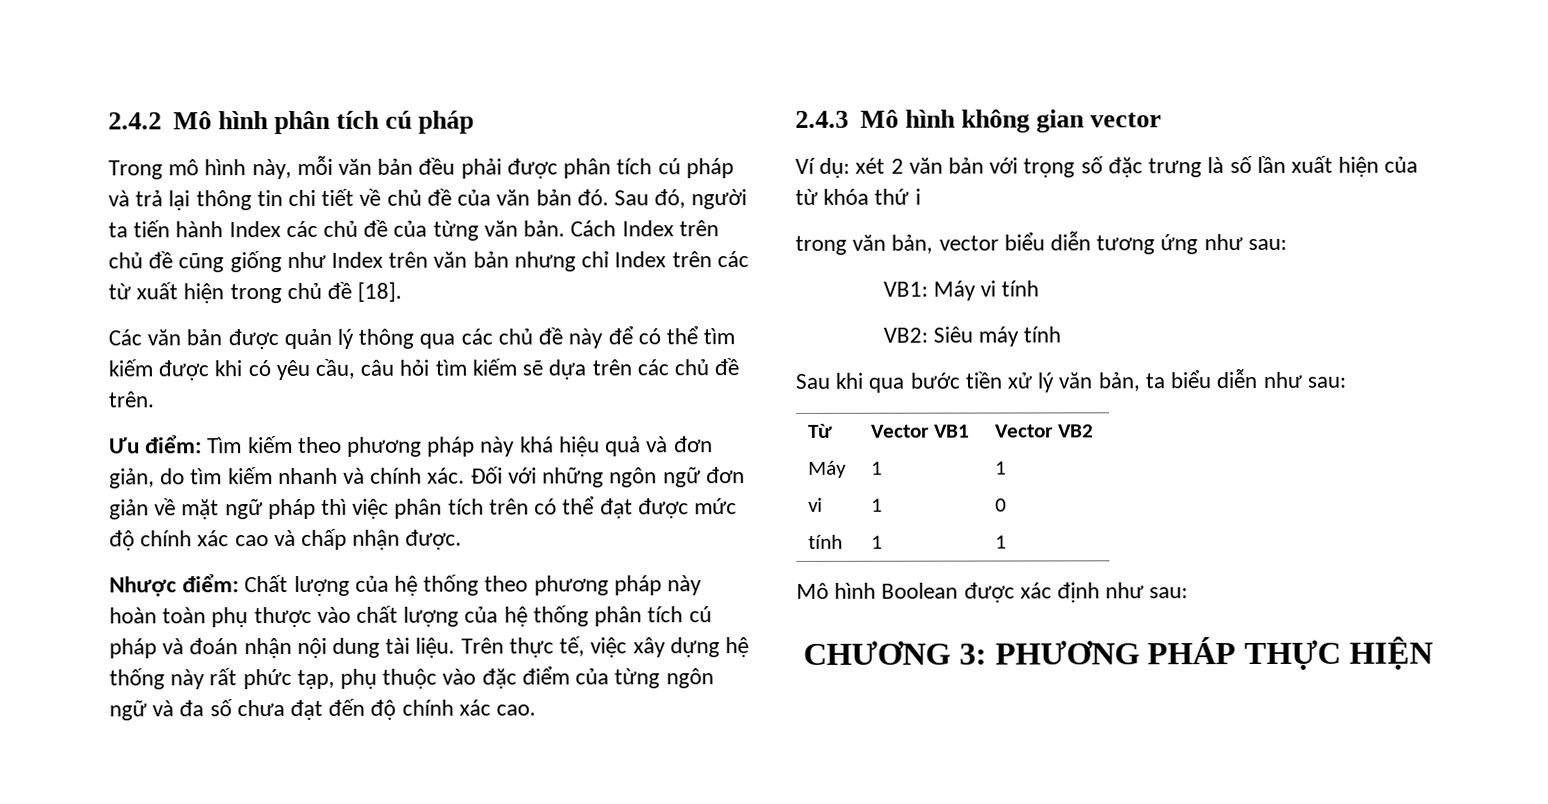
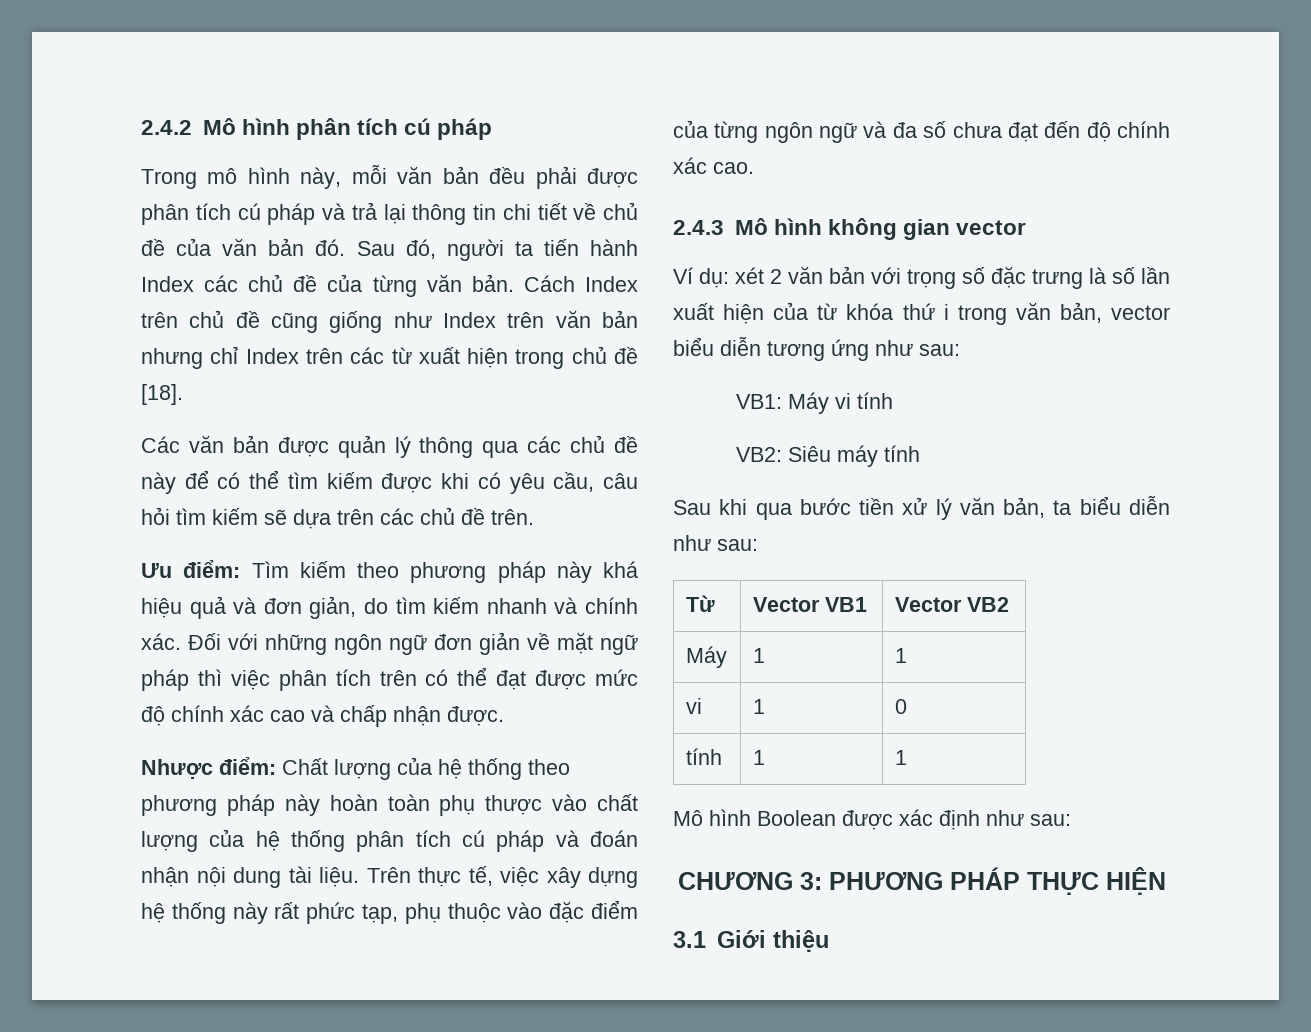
(921, 196) // -> (949, 312) none
(1434, 653) none -> [673,930,829,952] // 3.1 Giới thiệu

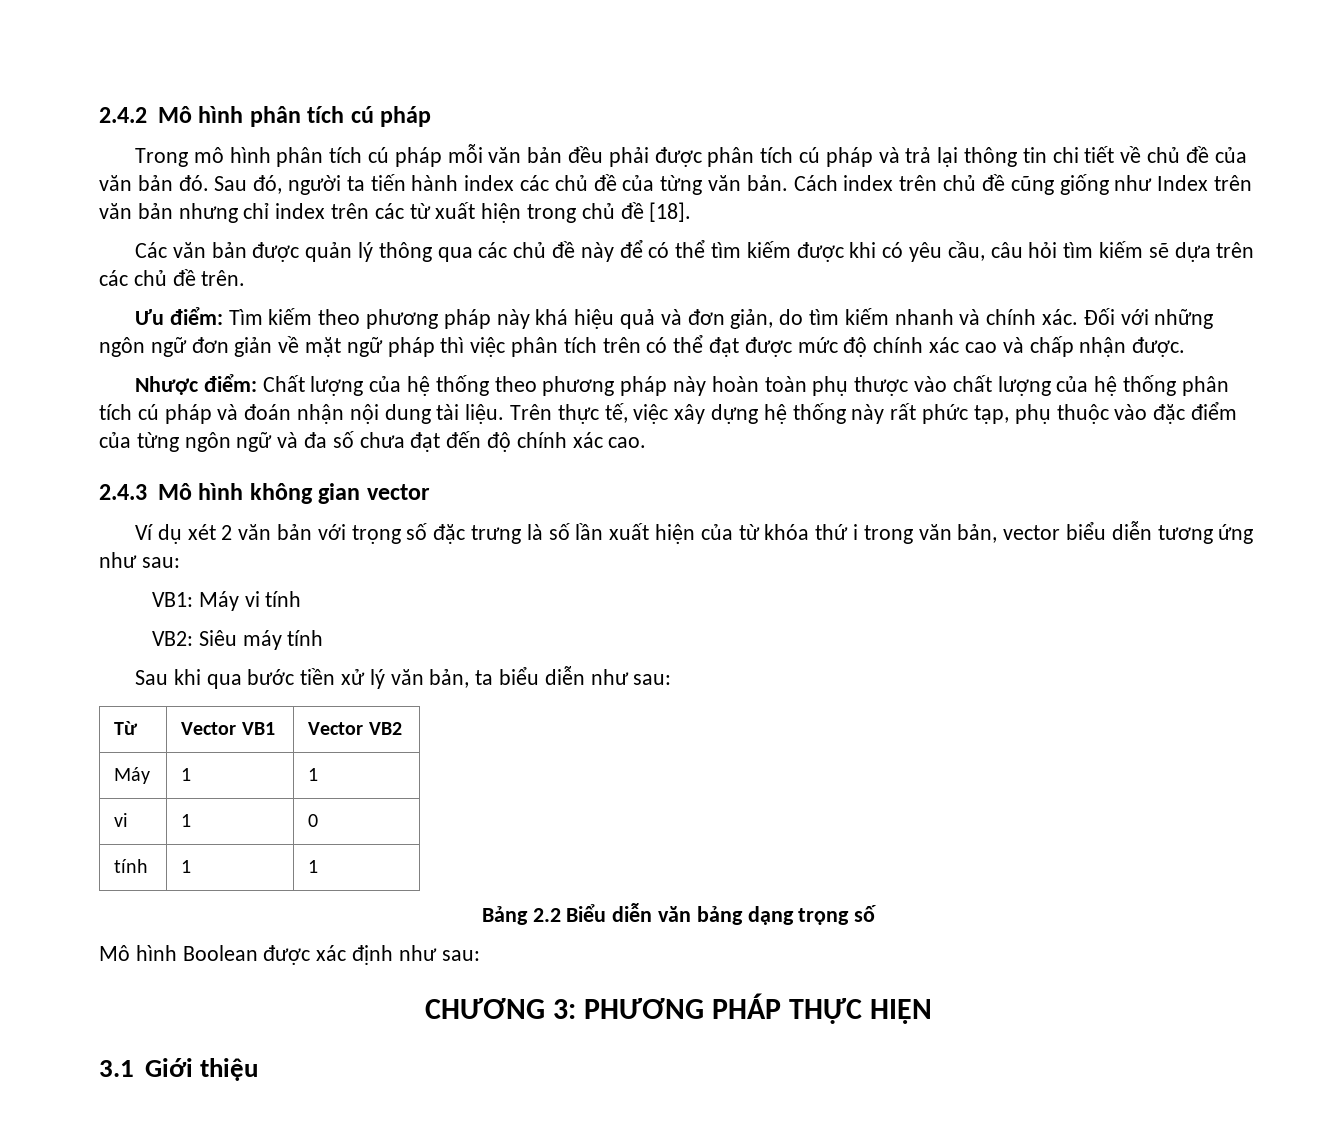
[300,167,342,189] này, -> [276,147,442,167] phân tích cú pháp
[141,276,194,292] Index -> [464,175,515,191] index
[584,276,638,292] Index -> [843,175,894,191] index
[245,348,299,364] Index -> [275,203,326,219] index
[699,268,729,288] dụ: -> [157,524,182,544] dụ
(907, 757) none -> [481,903,878,925] // Bảng 2.2 Biểu diễn văn bảng dạng trọng số

